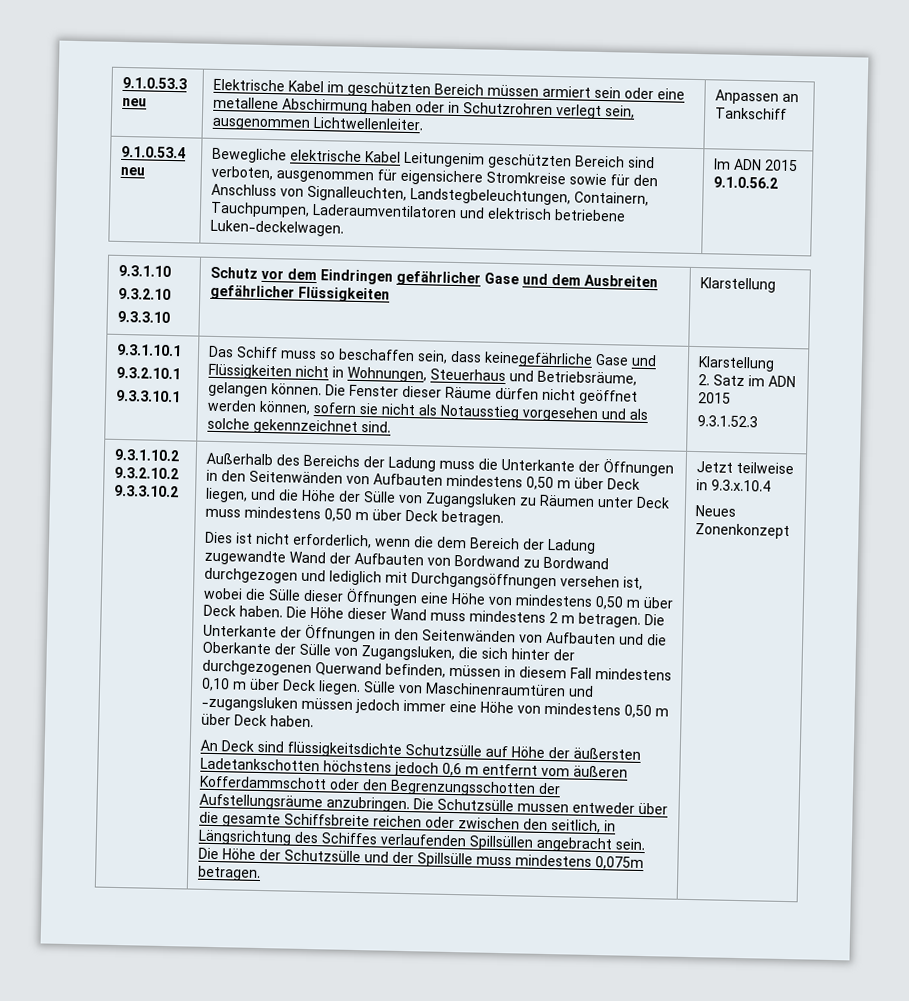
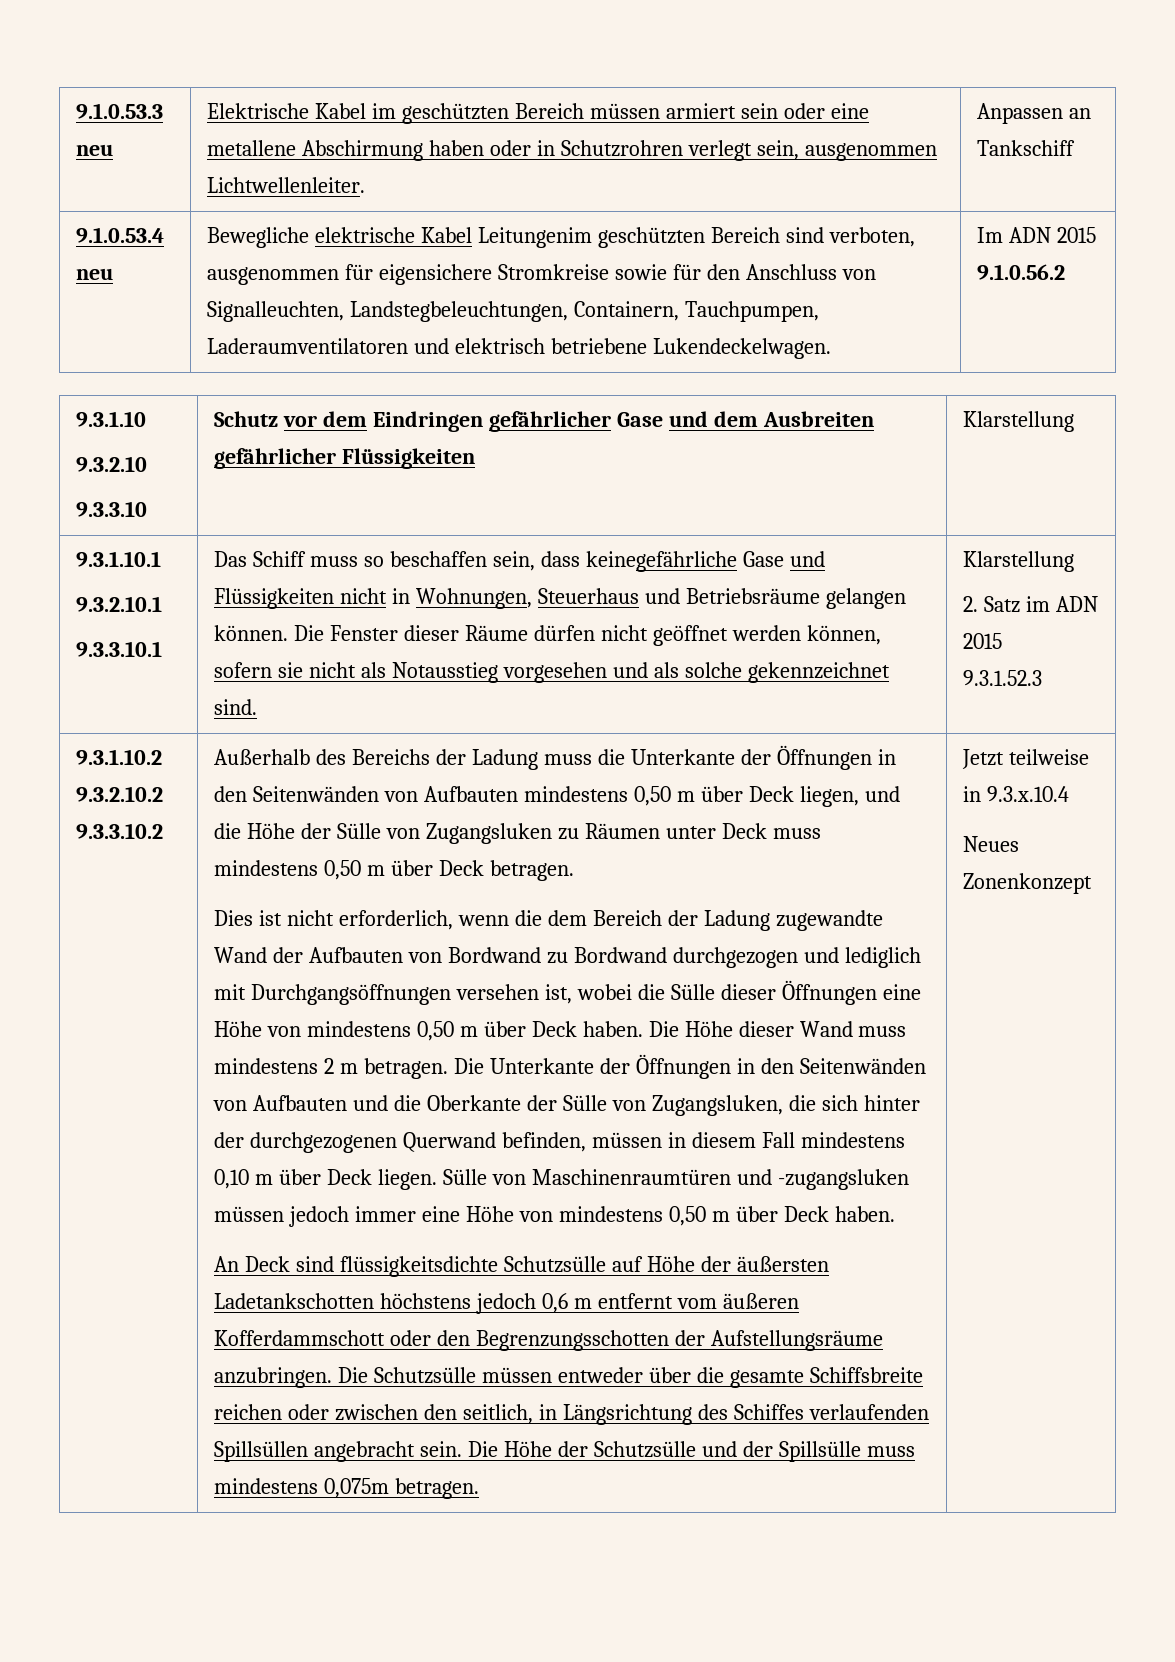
[209,219,344,237] Luken-deckelwagen. -> [652,338,831,359] Lukendeckelwagen.
[536,370,637,386] Betriebsräume, -> [685,588,820,604] Betriebsräume
[516,803,569,813] mussen -> [482,1367,553,1383] müssen

